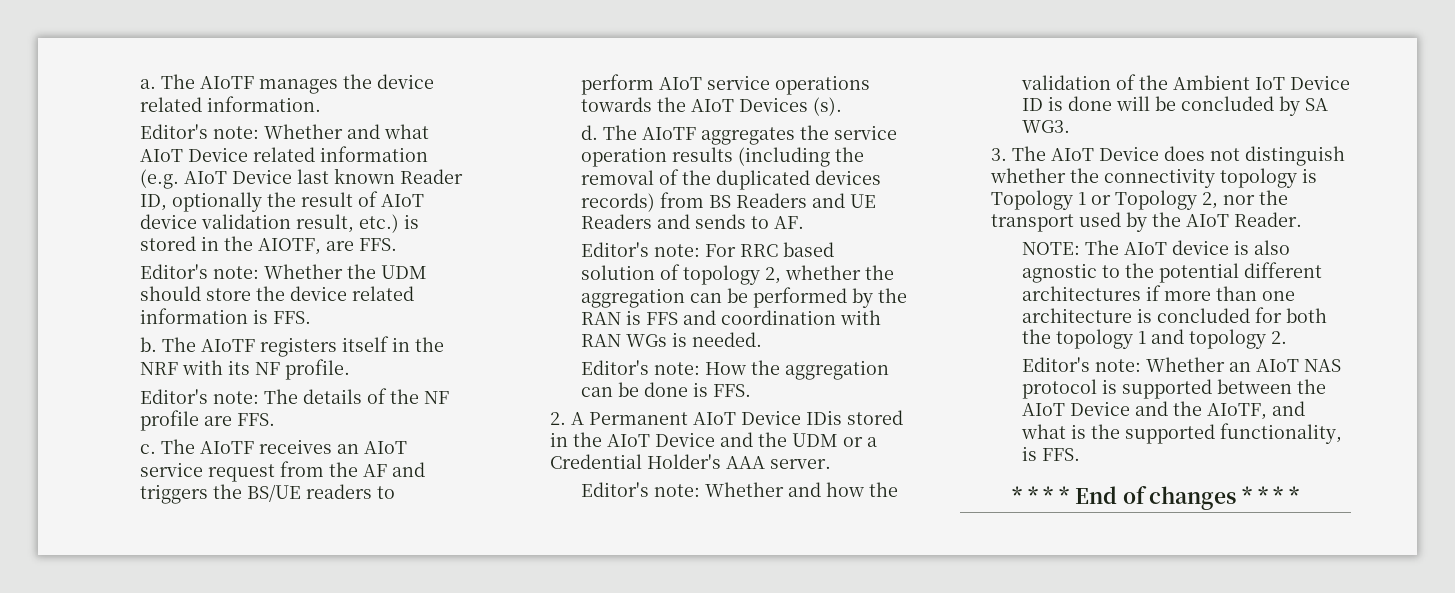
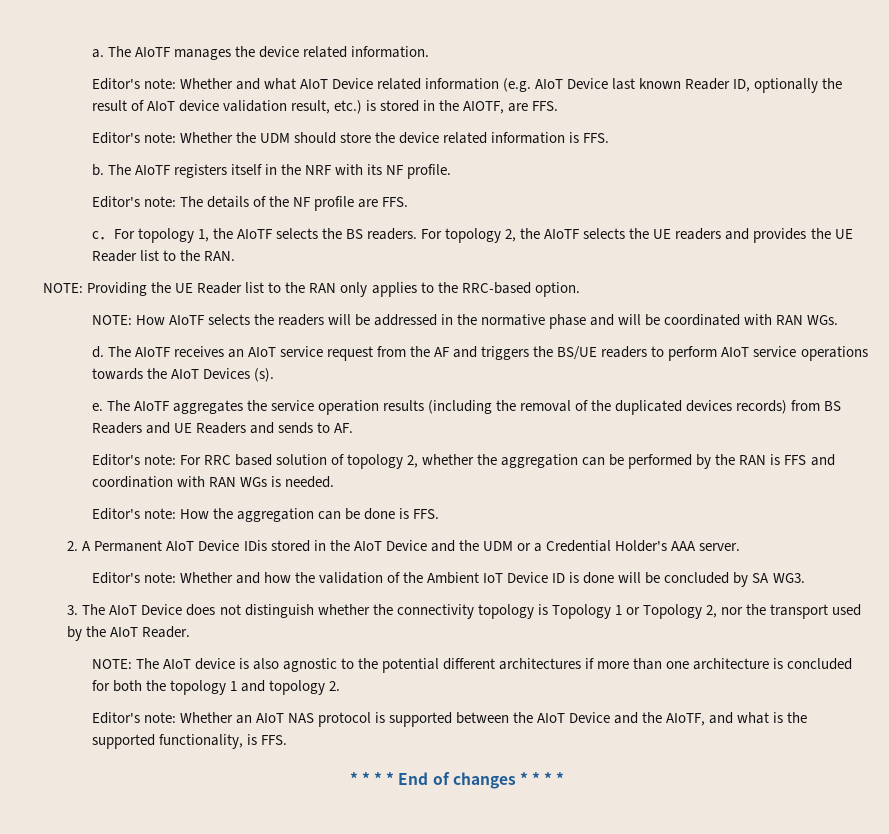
[140,444,157,454] c. -> [91,228,853,243] [91,250,235,262] [43,282,580,297] [91,314,839,329] [91,346,104,358] c．For topology 1, the AIoTF selects the BS readers. For topology 2, the AIoTF selects the UE readers and provides the UE Reader list to the RAN. // NOTE: Providing the UE Reader list to the RAN only applies to the RRC-based option. // NOTE: How AIoTF selects the readers will be addressed in the normative phase and will be coordinated with RAN WGs. // d.
[581,125,599,140] d. -> [91,403,103,411] e.

